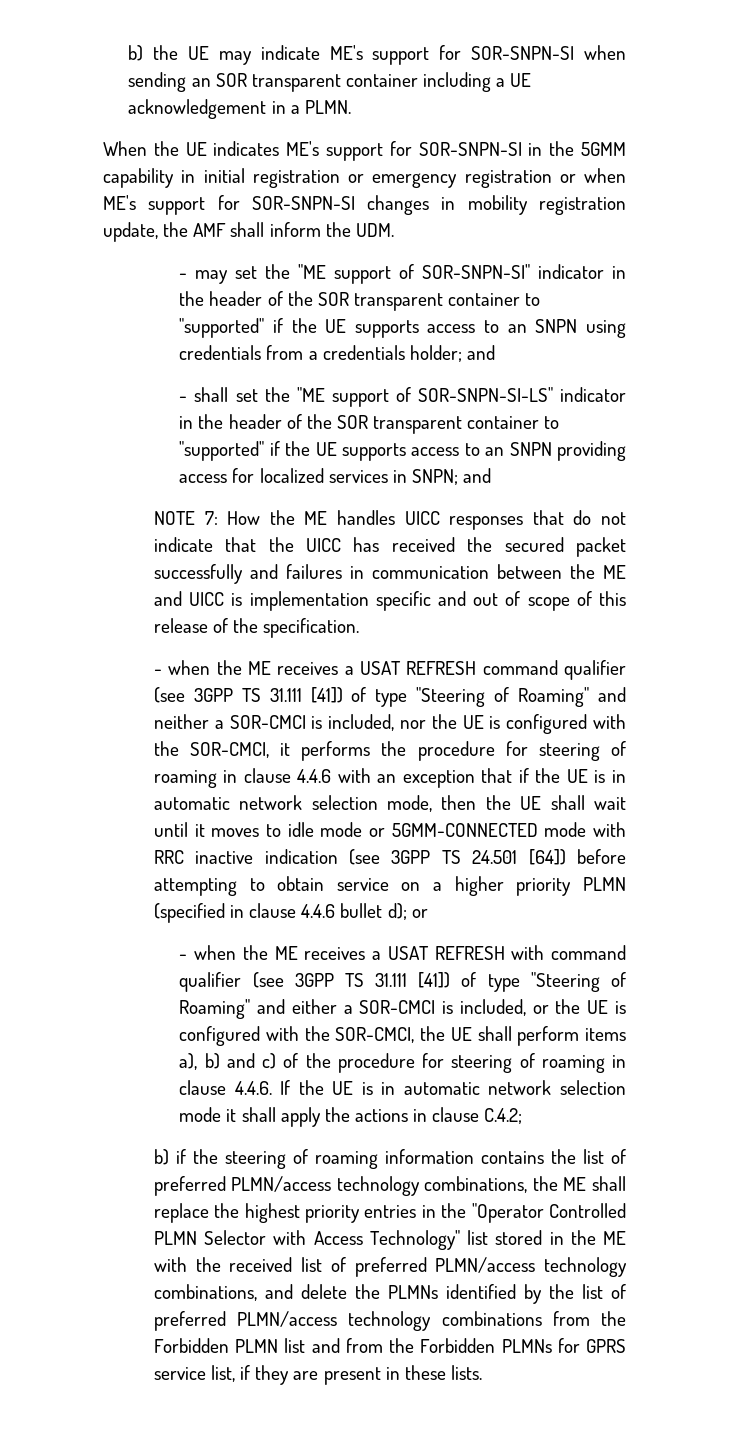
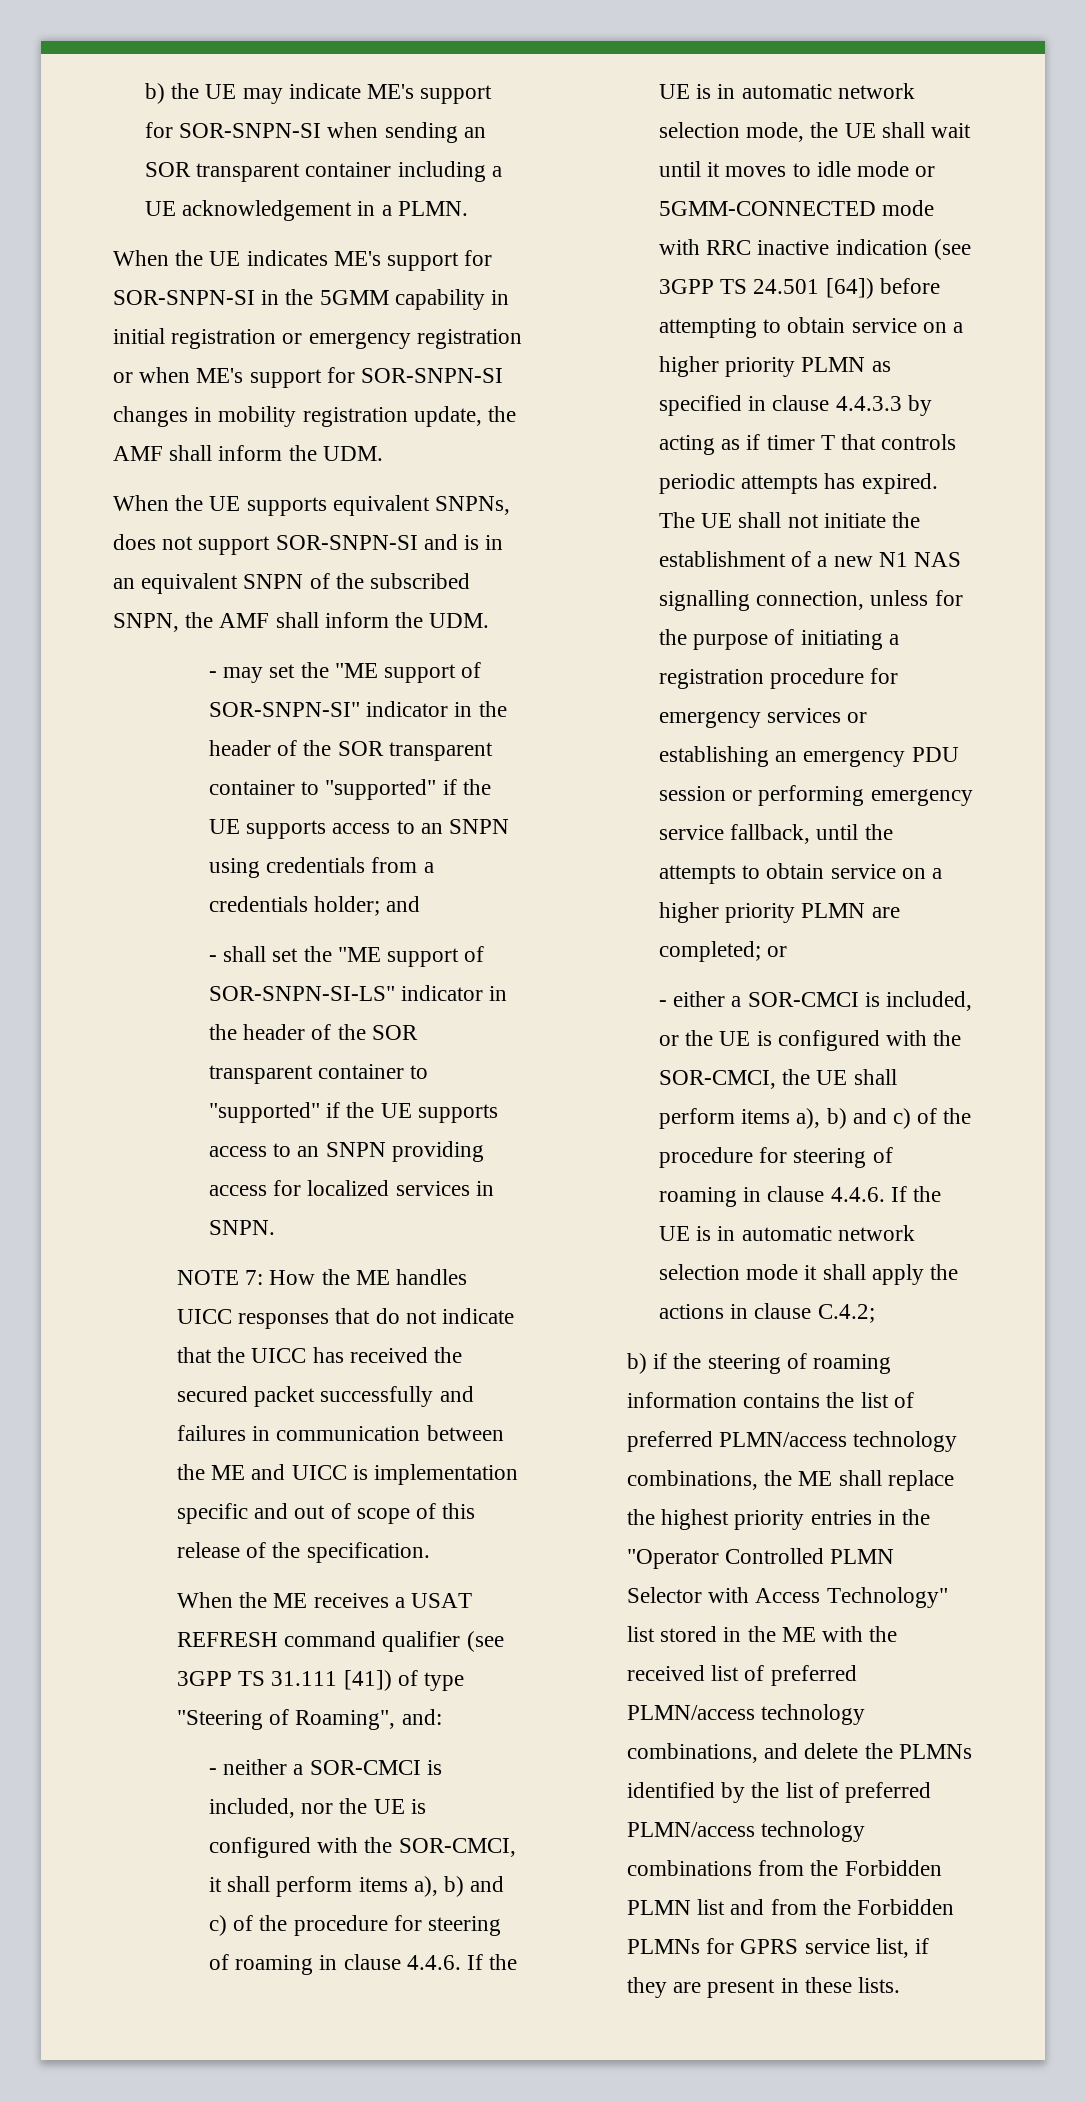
(394, 230) none -> [113,495,511,516] [113,534,504,555] [113,573,471,594] [113,612,490,632] // When the UE supports equivalent SNPNs, does not support SOR-SNPN-SI and is in an equivalent SNPN of the subscribed SNPN, the AMF shall inform the UDM.
[412,468,492,485] SNPN; and -> [208,1220,275,1235] SNPN.
[153,660,211,675] - when -> [176,1592,233,1608] When
[518,687,626,707] Roaming" and -> [295,1709,442,1730] [208,1768,217,1775] Roaming", and: // -
[301,741,627,761] [153,768,529,788] performs the procedure for steering of roaming in clause 4.4.6 with an exception that if -> [227,1876,505,1897] [208,1915,501,1936] [208,1954,483,1975] shall perform items a), b) and c) of the procedure for steering of roaming in clause 4.4.6. If
[441,795,477,810] then -> (805, 132) none
[153,903,428,923] [179,945,626,960] [179,972,627,992] [179,999,286,1019] (specified in clause 4.4.6 bullet d); or // - when the ME receives a USAT REFRESH with command qualifier (see 3GPP TS 31.111 [41]) of type "Steering of Roaming" and -> [871,361,891,372] [658,395,932,416] [658,434,957,455] [658,473,938,494] [658,512,920,528] [658,551,961,567] [658,590,963,611] [658,629,899,650] [658,668,899,689] [658,708,868,728] [658,746,959,767] [658,785,973,806] [658,824,893,844] [658,863,942,884] [658,902,900,923] [658,941,788,962] [658,1000,667,1007] as specified in clause 4.4.3.3 by acting as if timer T that controls periodic attempts has expired. The UE shall not initiate the establishment of a new N1 NAS signalling connection, unless for the purpose of initiating a registration procedure for emergency services or establishing an emergency PDU session or performing emergency service fallback, until the attempts to obtain service on a higher priority PLMN are completed; or // -

